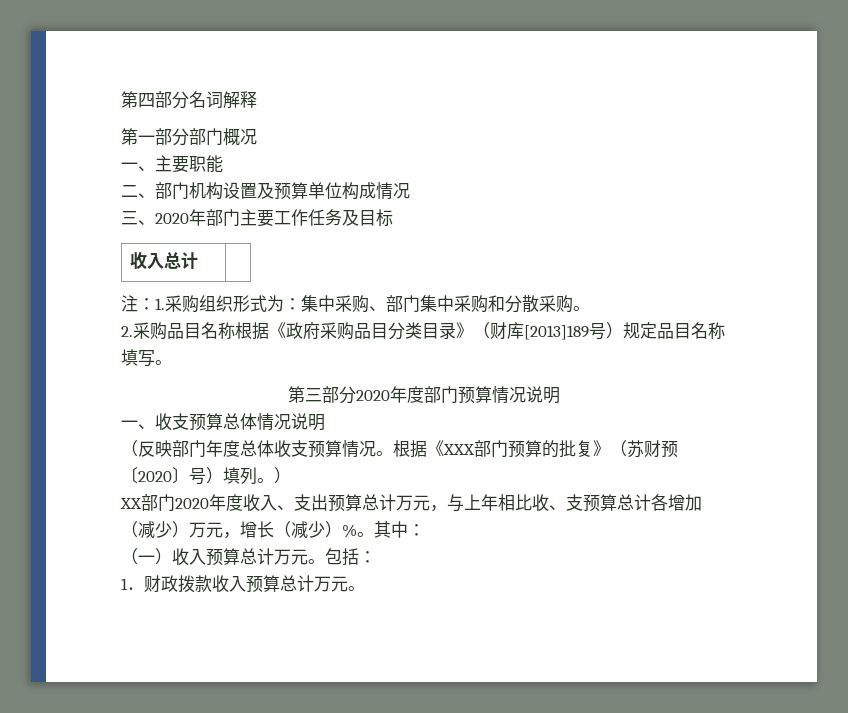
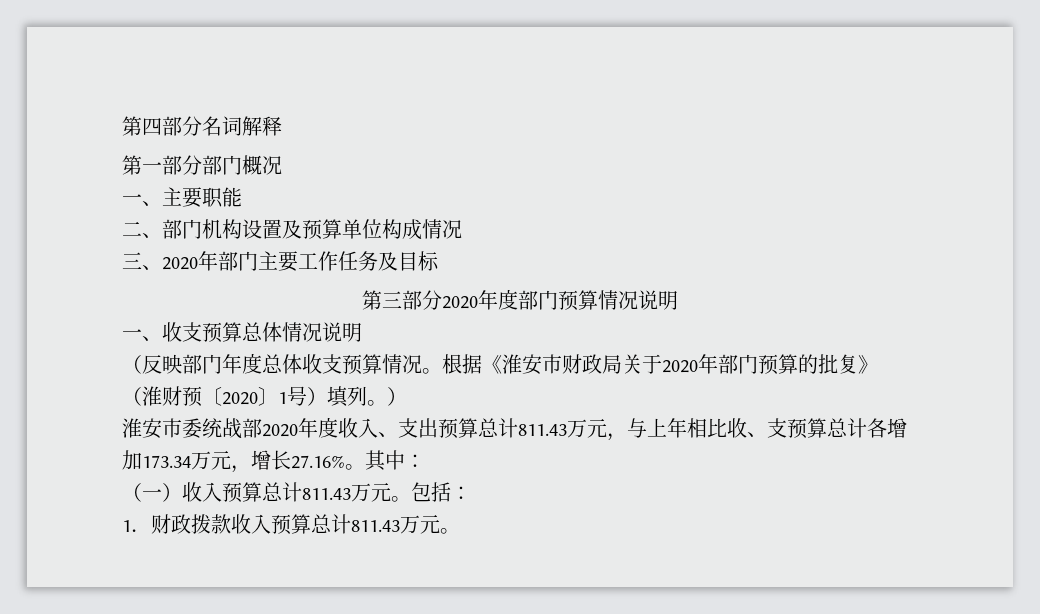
[129,252,198,269] [121,295,590,313] [121,322,725,340] [121,349,172,367] // 收入总计 | // 注：1.采购组织形式为：集中采购、部门集中采购和分散采购。 // 2.采购品目名称根据《政府采购品目分类目录》（财库[2013]189号）规定品目名称填写。 -> (439, 261) none
[443,444,475,455] XXX -> [502,354,718,375] 淮安市财政局关于2020年
[627,440,644,458] 苏 -> [142,386,162,406] 淮
(189, 475) none -> [278,392,287,404] 1
[120,494,175,511] XX部门 -> [122,418,262,439] 淮安市委统战部
(396, 502) none -> [518,424,567,436] 811.43
[121,521,189,538] （减少） -> [142,455,191,468] 173.34
[274,521,357,538] （减少）% -> [291,455,345,469] 27.16%
(274, 556) none -> [302,488,351,500] 811.43
(314, 583) none -> [351,520,400,532] 811.43

